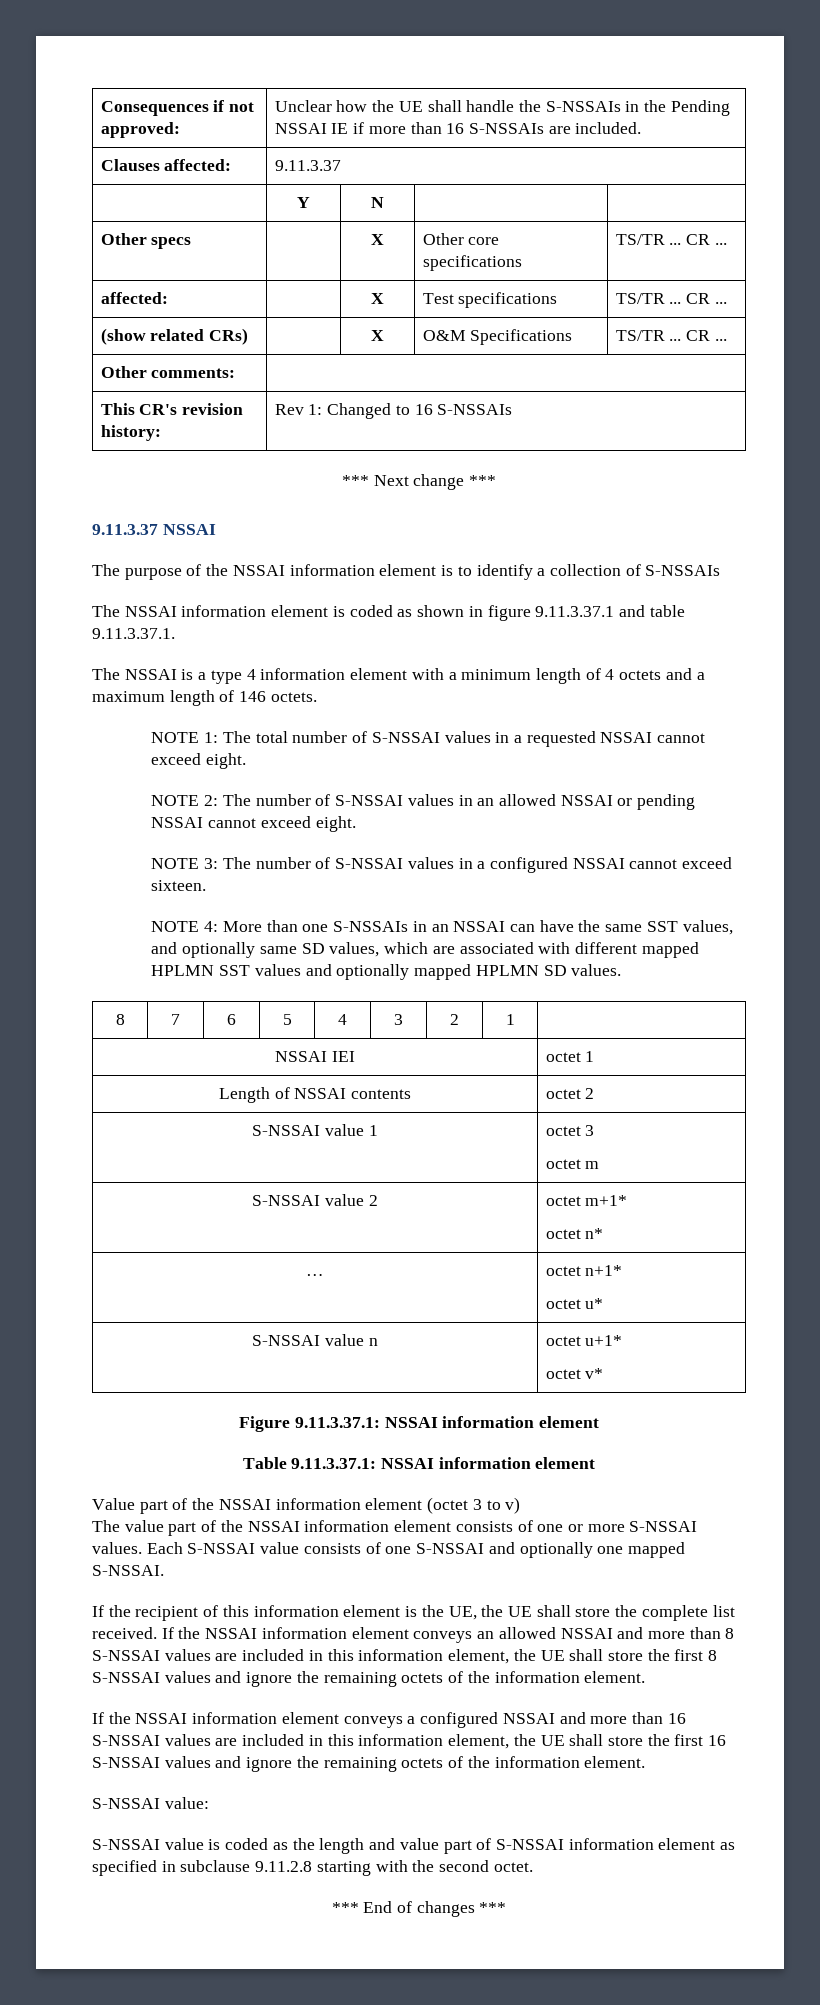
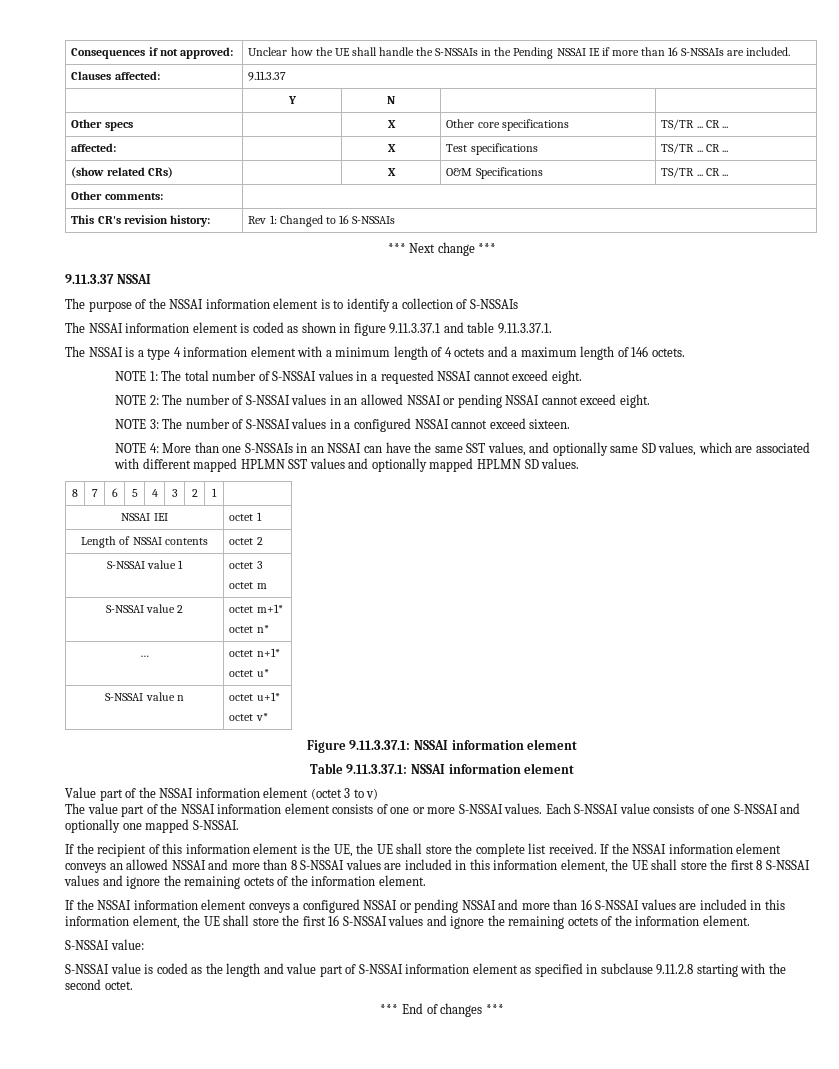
(555, 1718) none -> [399,899,496,913] or pending NSSAI

